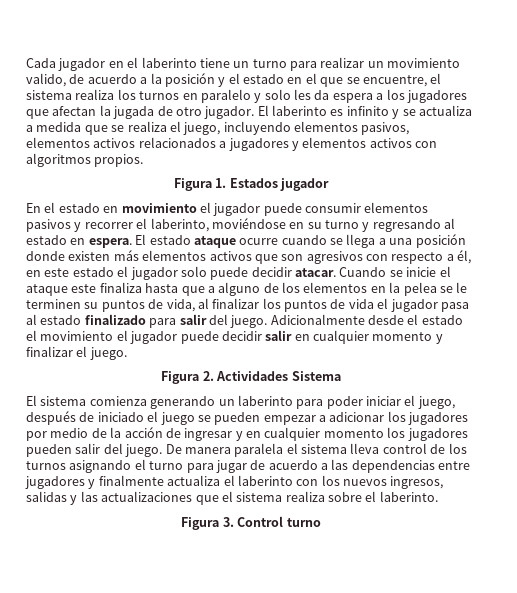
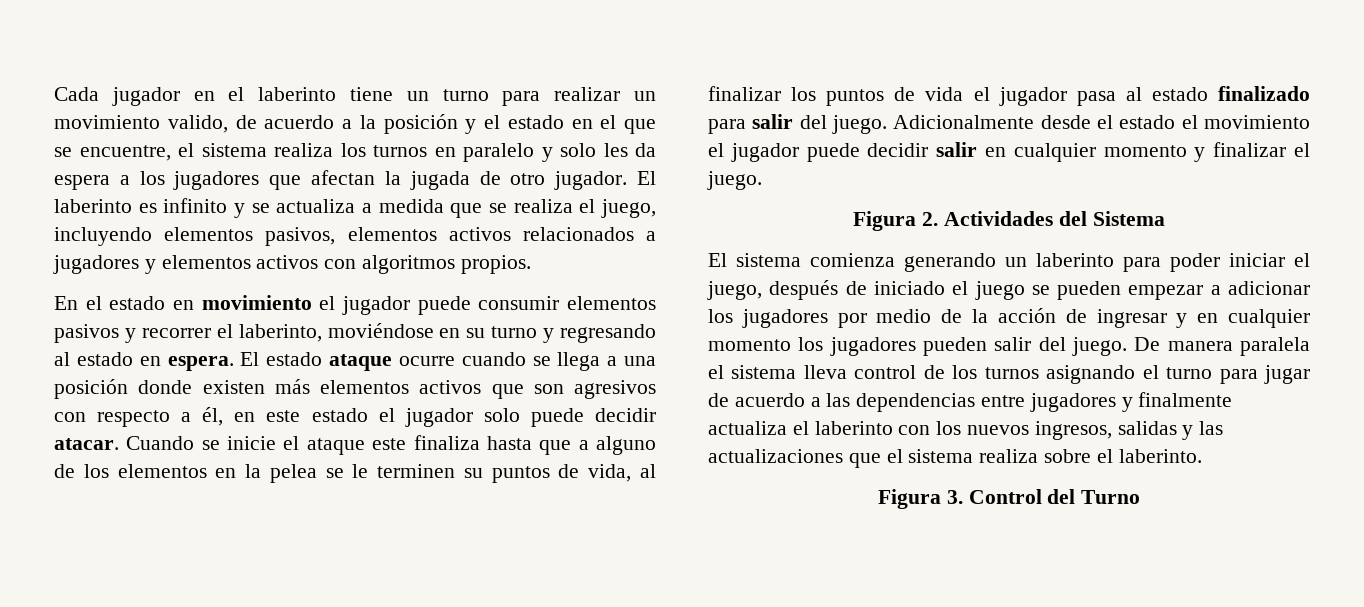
[173,178,330,191] // Figura 1. Estados jugador -> (531, 264) none
(289, 376) none -> [1058,211,1087,226] del
[286,518,321,527] turno -> [1047,489,1141,504] del Turno

